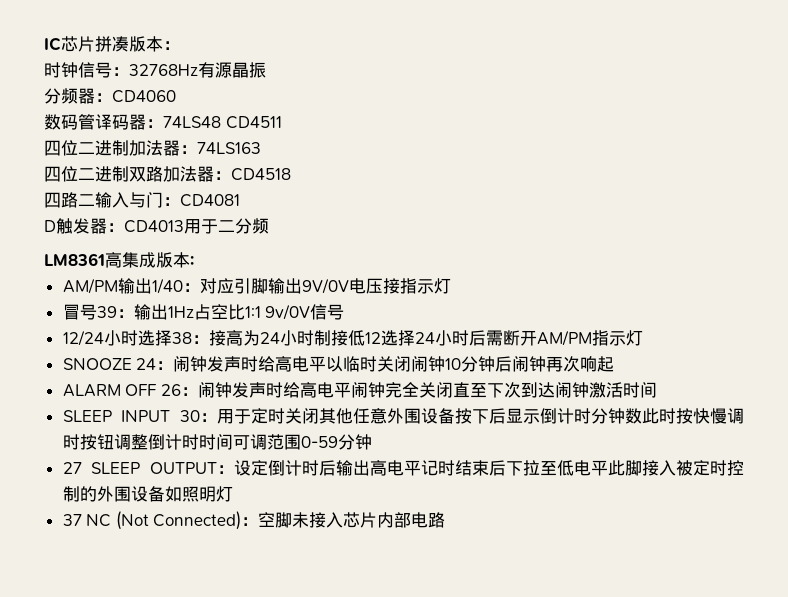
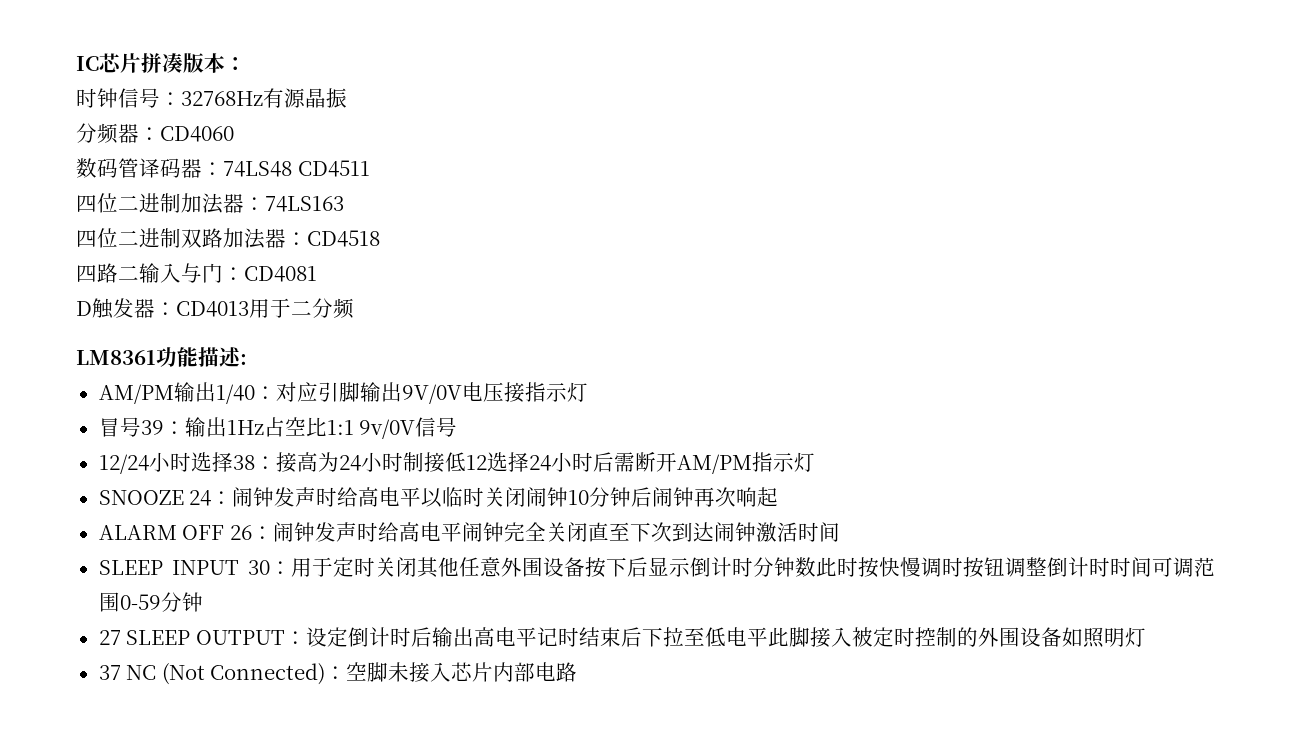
[105,252,190,268] 高集成版本 -> [156,347,241,367] 功能描述

